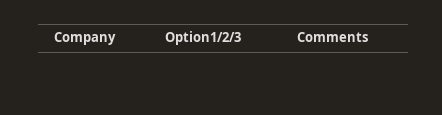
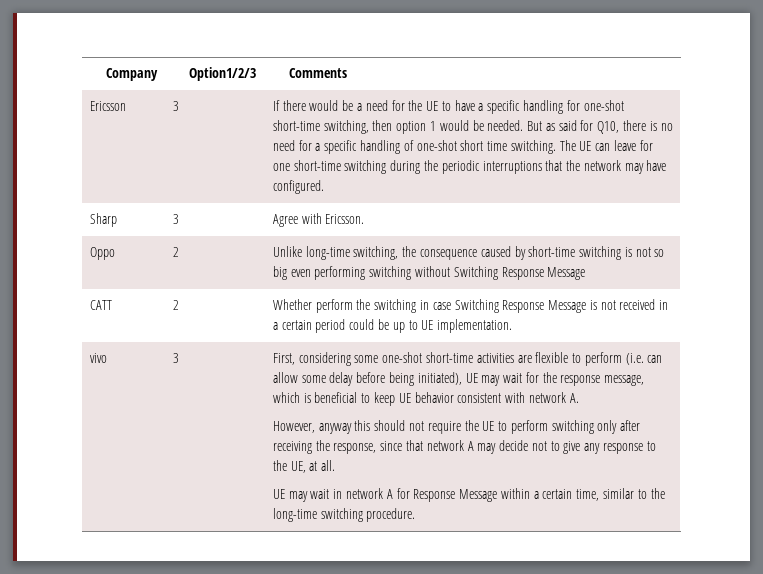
(369, 37) none -> [89,101,126,111] [172,101,179,111] [272,100,624,114] [272,120,673,134] [272,140,653,154] [272,160,667,174] [272,180,324,194] [89,213,117,227] [172,214,179,224] [272,213,365,227] [89,247,115,260] [172,247,179,257] [272,246,665,260] [272,266,586,280] [89,300,112,310] [172,300,179,310] [272,299,669,313] [272,319,513,333] [89,353,107,363] [172,353,179,363] [272,352,663,366] [272,372,645,386] [272,392,579,406] [272,420,641,434] [272,440,656,454] [272,460,336,473] [272,488,665,502] [272,508,416,522] // Ericsson | 3 | If there would be a need for the UE to have a specific handling for one-shot short-time switching, then option 1 would be needed. But as said for Q10, there is no need for a specific handling of one-shot short time switching. The UE can leave for one short-time switching during the periodic interruptions that the network may have configured. // Sharp | 3 | Agree with Ericsson. // Oppo | 2 | Unlike long-time switching, the consequence caused by short-time switching is not so big even performing switching without Switching Response Message // CATT | 2 | Whether perform the switching in case Switching Response Message is not received in a certain period could be up to UE implementation. // vivo | 3 | First, considering some one-shot short-time activities are flexible to perform (i.e. can allow some delay before being initiated), UE may wait for the response message, which is beneficial to keep UE behavior consistent with network A. // However, anyway this should not require the UE to perform switching only after receiving the response, since that network A may decide not to give any response to the UE, at all. // UE may wait in network A for Response Message within a certain time, similar to the long-time switching procedure.

